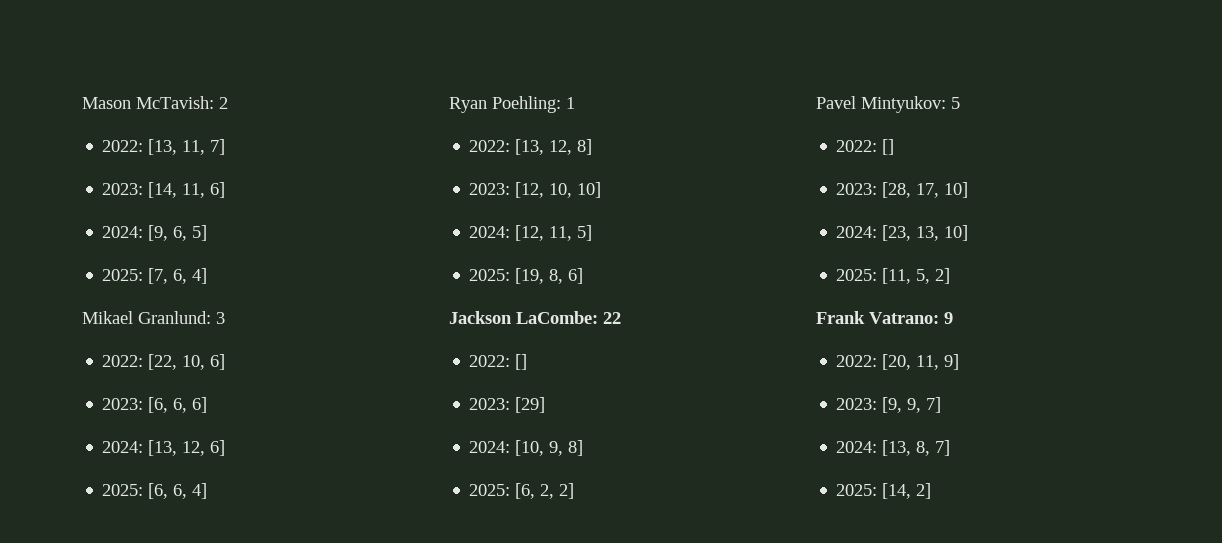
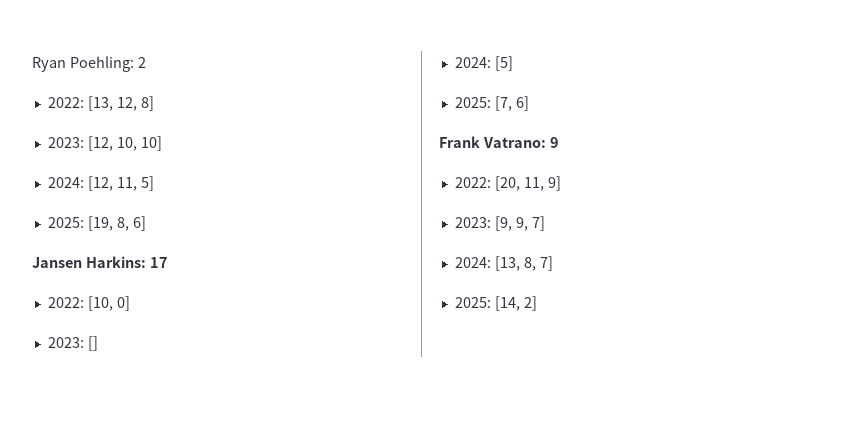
[82,96,228,109] [102,139,226,155] [102,182,226,198] [102,225,208,241] [102,268,208,284] [82,311,225,324] [102,354,226,370] [102,397,208,413] [102,440,226,456] [102,483,208,499] Mason McTavish: 2 // 2022: [13, 11, 7] // 2023: [14, 11, 6] // 2024: [9, 6, 5] // 2025: [7, 6, 4] // Mikael Granlund: 3 // 2022: [22, 10, 6] // 2023: [6, 6, 6] // 2024: [13, 12, 6] // 2025: [6, 6, 4] // -> (32, 64) none
[566,97,575,109] 1 -> [137,57,146,68] 2
[449,311,621,324] [469,354,528,370] [469,397,546,413] [469,440,584,456] [469,483,575,499] [816,96,960,113] [836,139,895,155] [836,182,969,198] [836,225,969,241] [836,268,951,284] Jackson LaCombe: 22 // 2022: [] // 2023: [29] // 2024: [10, 9, 8] // 2025: [6, 2, 2] // Pavel Mintyukov: 5 // 2022: [] // 2023: [28, 17, 10] // 2024: [23, 13, 10] // 2025: [11, 5, 2] -> [32,256,168,268] [47,296,130,311] [47,336,98,351] [454,56,513,71] [454,96,529,111] Jansen Harkins: 17 // 2022: [10, 0] // 2023: [] // 2024: [5] // 2025: [7, 6]

